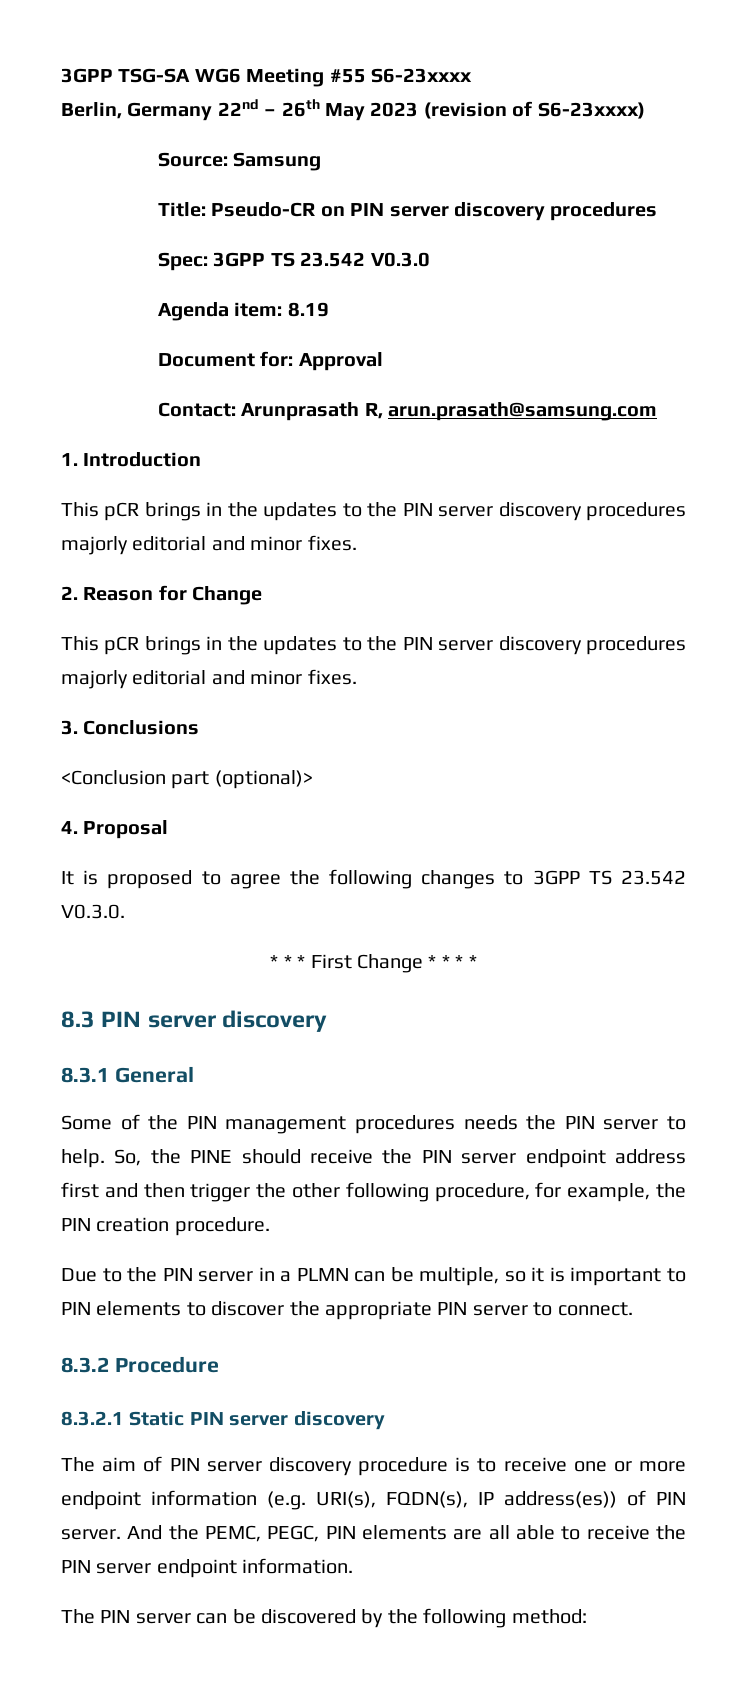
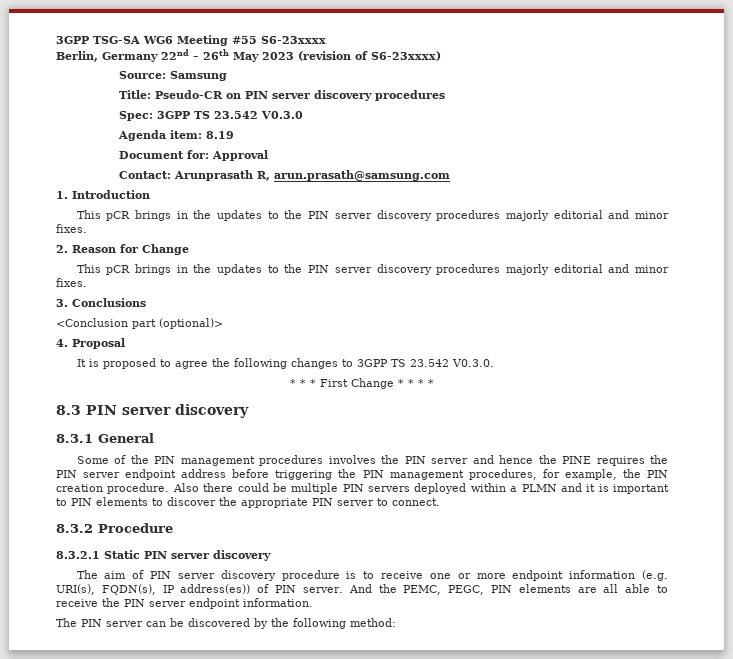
[463,1115,687,1130] [61,1149,373,1168] needs the PIN server to help. So, the PINE should receive -> [328,455,645,466] involves the PIN server and hence the PINE requires
[61,1182,530,1202] first and then trigger the other following procedure, -> [232,469,537,480] before triggering the PIN management procedures,
[61,1267,526,1286] // Due to the PIN server in a PLMN can be multiple, so -> [172,483,582,494] Also there could be multiple PIN servers deployed within a PLMN and

